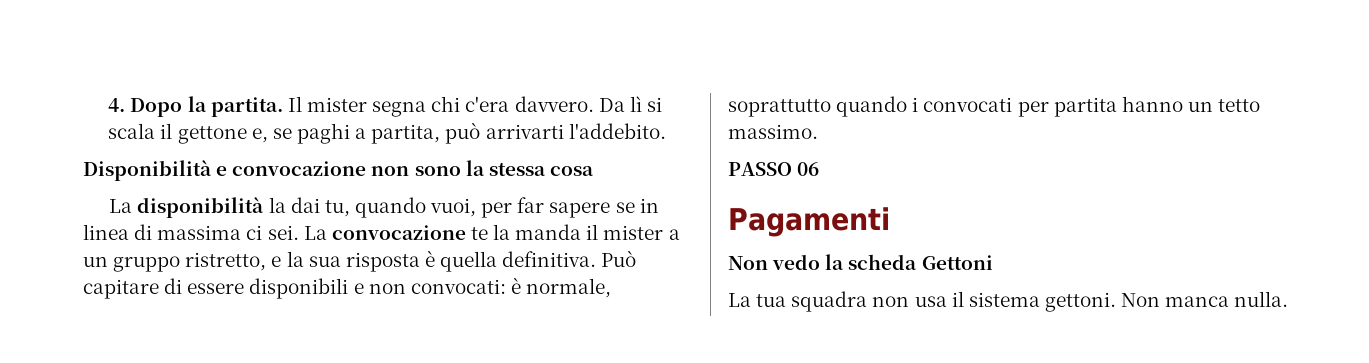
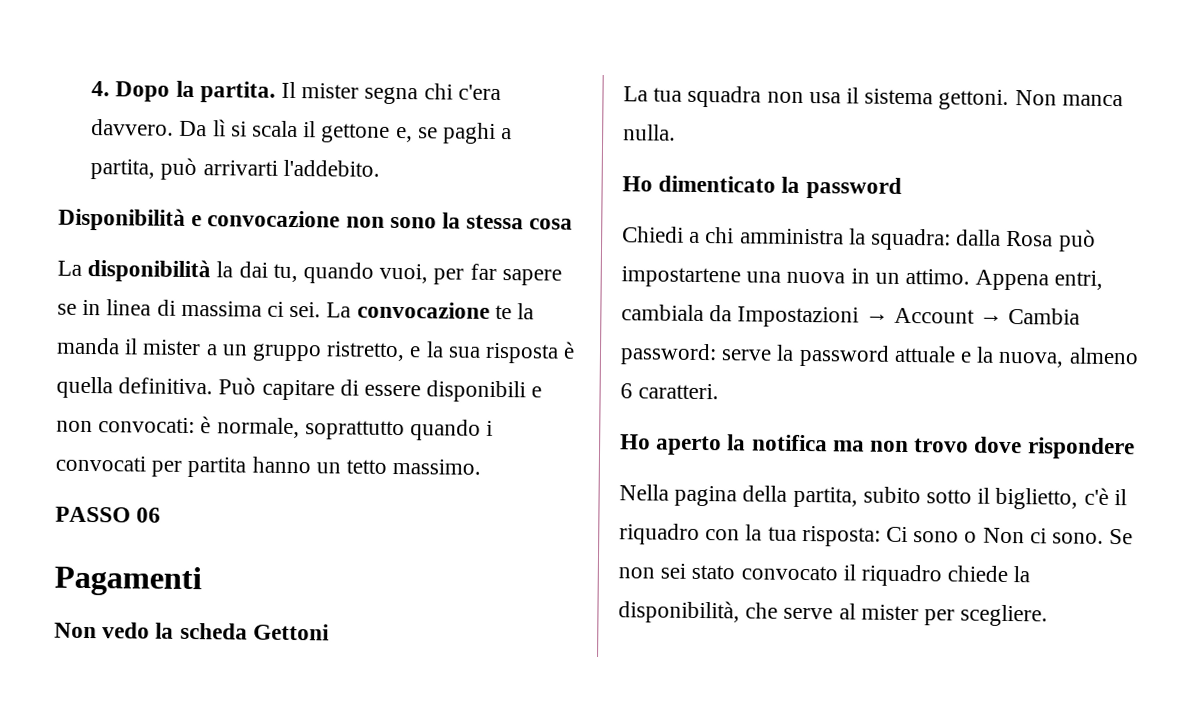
(1289, 299) none -> [622,175,902,199] [622,226,1096,252] [621,266,1104,291] [621,304,1081,328] [620,343,1139,368] [620,383,720,400] [620,434,1135,460] [619,484,1127,510] [619,523,1134,547] [618,563,1031,587] [618,600,1049,627] // Ho dimenticato la password // Chiedi a chi amministra la squadra: dalla Rosa può impostartene una nuova in un attimo. Appena entri, cambiala da Impostazioni → Account → Cambia password: serve la password attuale e la nuova, almeno 6 caratteri. // Ho aperto la notifica ma non trovo dove rispondere // Nella pagina della partita, subito sotto il biglietto, c'è il riquadro con la tua risposta: Ci sono o Non ci sono. Se non sei stato convocato il riquadro chiede la disponibilità, che serve al mister per scegliere.

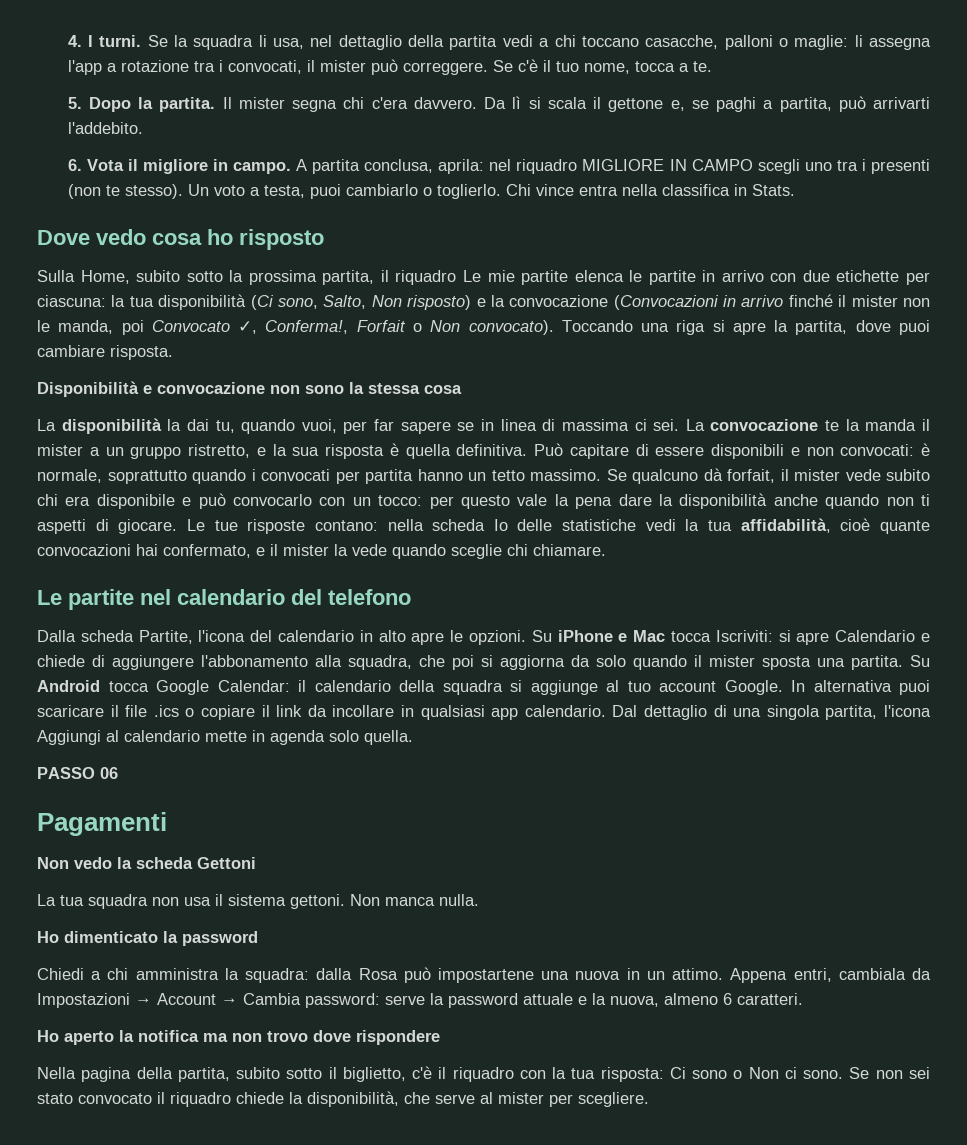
(111, 89) none -> [87,35,932,50] [67,59,712,75] [67,97,82,109] I turni. Se la squadra li usa, nel dettaglio della partita vedi a chi toccano casacche, palloni o maglie: li assegna l'app a rotazione tra i convocati, il mister può correggere. Se c'è il tuo nome, tocca a te. // 5.
(380, 168) none -> [67,159,930,174] [67,184,795,199] [37,229,324,250] [37,270,930,285] [37,294,931,310] [37,320,931,335] [37,345,173,360] // 6. Vota il migliore in campo. A partita conclusa, aprila: nel riquadro MIGLIORE IN CAMPO scegli uno tra i presenti (non te stesso). Un voto a testa, puoi cambiarlo o toglierlo. Chi vince entra nella classifica in Stats. // Dove vedo cosa ho risposto // Sulla Home, subito sotto la prossima partita, il riquadro Le mie partite elenca le partite in arrivo con due etichette per ciascuna: la tua disponibilità (Ci sono, Salto, Non risposto) e la convocazione (Convocazioni in arrivo finché il mister non le manda, poi Convocato ✓, Conferma!, Forfait o Non convocato). Toccando una riga si apre la partita, dove puoi cambiare risposta.
(482, 466) none -> [606,468,930,484] [37,493,930,509] [37,518,930,534] [37,544,606,559] [37,589,411,610] [37,630,930,645] [37,655,930,670] [37,680,930,695] [37,705,932,720] [37,730,413,745] Se qualcuno dà forfait, il mister vede subito chi era disponibile e può convocarlo con un tocco: per questo vale la pena dare la disponibilità anche quando non ti aspetti di giocare. Le tue risposte contano: nella scheda Io delle statistiche vedi la tua affidabilità, cioè quante convocazioni hai confermato, e il mister la vede quando sceglie chi chiamare. // Le partite nel calendario del telefono // Dalla scheda Partite, l'icona del calendario in alto apre le opzioni. Su iPhone e Mac tocca Iscriviti: si apre Calendario e chiede di aggiungere l'abbonamento alla squadra, che poi si aggiorna da solo quando il mister sposta una partita. Su Android tocca Google Calendar: il calendario della squadra si aggiunge al tuo account Google. In alternativa puoi scaricare il file .ics o copiare il link da incollare in qualsiasi app calendario. Dal dettaglio di una singola partita, l'icona Aggiungi al calendario mette in agenda solo quella.

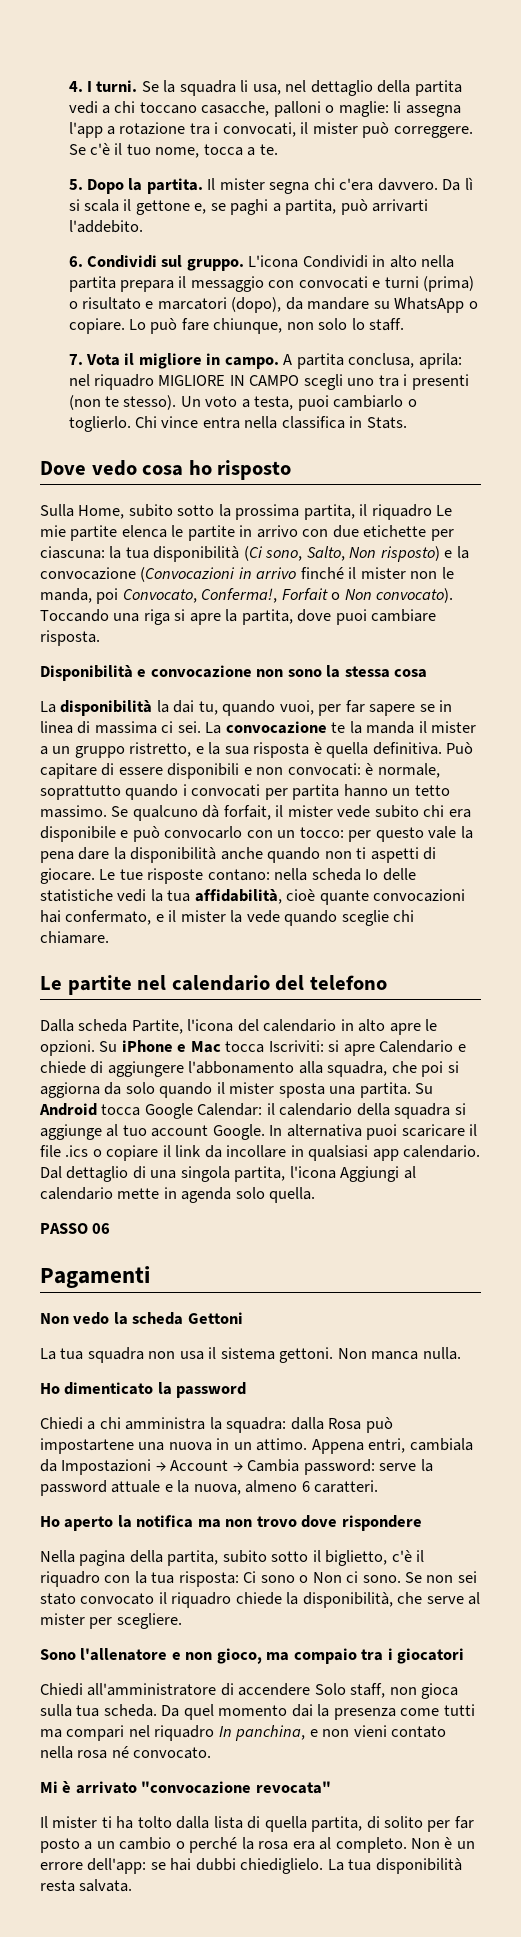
(82, 165) none -> [87,255,455,271] [68,276,475,292] [68,297,478,313] [68,318,405,334] [68,354,83,365] Condividi sul gruppo. L'icona Condividi in alto nella partita prepara il messaggio con convocati e turni (prima) o risultato e marcatori (dopo), da mandare su WhatsApp o copiare. Lo può fare chiunque, non solo lo staff. // 7.
[151,320,258,334] Convocato ✓, -> [122,589,197,603] Convocato,
(649, 1099) none -> [40,1648,465,1664] [40,1683,459,1699] [40,1704,475,1720] [40,1725,447,1741] [40,1746,212,1759] [40,1781,331,1794] [40,1816,474,1832] [40,1837,475,1853] [40,1858,462,1874] [40,1879,133,1892] // Sono l'allenatore e non gioco, ma compaio tra i giocatori // Chiedi all'amministratore di accendere Solo staff, non gioca sulla tua scheda. Da quel momento dai la presenza come tutti ma compari nel riquadro In panchina, e non vieni contato nella rosa né convocato. // Mi è arrivato "convocazione revocata" // Il mister ti ha tolto dalla lista di quella partita, di solito per far posto a un cambio o perché la rosa era al completo. Non è un errore dell'app: se hai dubbi chiediglielo. La tua disponibilità resta salvata.

